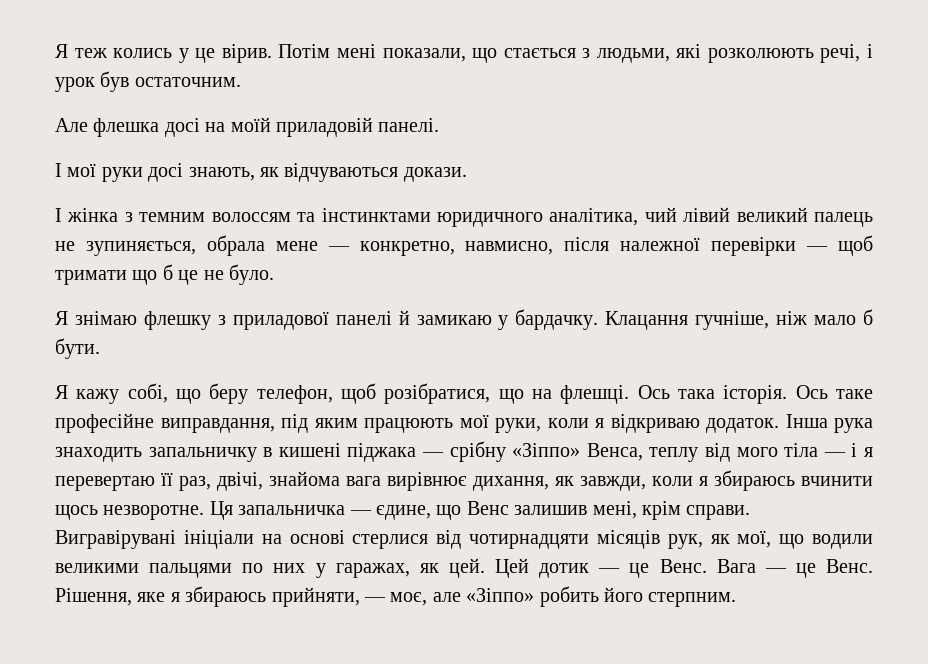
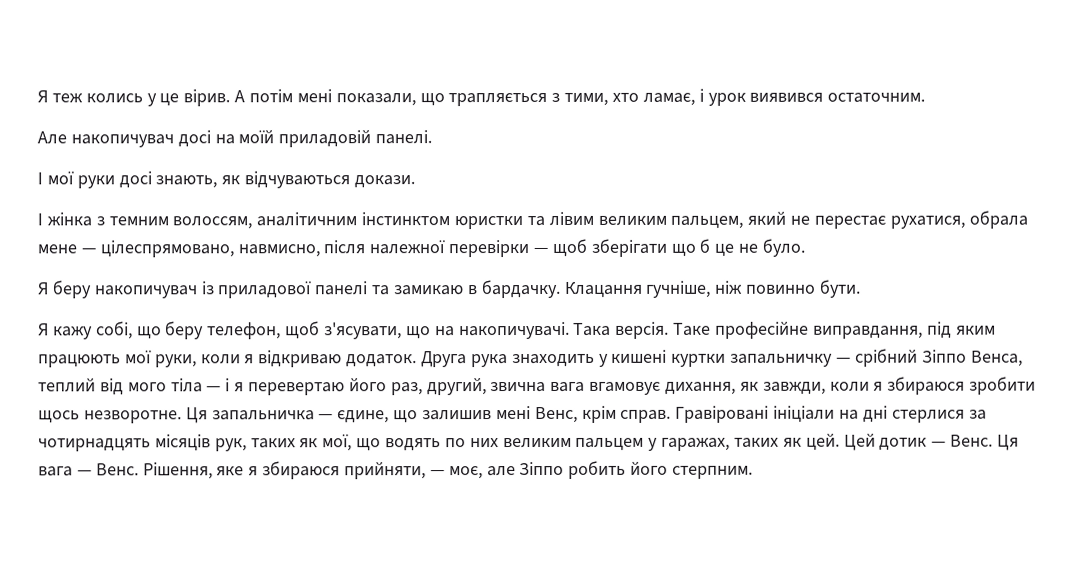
[278,44,331,58] Потім -> [234,89,294,103] А потім
[503,44,861,63] стається з людьми, які розколюють речі, -> [448,92,695,107] трапляється з тими, хто ламає,
[100,71,130,92] був -> [749,92,824,102] виявився
[93,118,160,137] флешка -> [70,134,174,148] накопичувач
[211,207,873,227] [55,241,196,256] волоссям та інстинктами юридичного аналітика, чий лівий великий палець не зупиняється, -> [172,211,965,230] волоссям, аналітичним інстинктом юристки та лівим великим пальцем, який не перестає рухатися,
[359,241,455,256] конкретно, -> [99,240,234,258] цілеспрямовано,
[55,270,127,285] тримати -> [590,238,667,257] зберігати
[74,310,509,330] знімаю флешку з приладової панелі й замикаю у -> [51,280,478,299] беру накопичувач із приладової панелі та замикаю в
[814,309,874,325] мало б -> [746,284,817,294] повинно
[384,383,491,404] розібратися, -> [324,322,403,340] з'ясувати,
[560,385,874,404] флешці. Ось така історія. Ось таке -> [458,321,712,340] накопичувачі. Така версія. Таке
[785,414,828,428] Інша -> [421,351,468,368] Друга
[148,441,699,462] запальничку в кишені піджака — срібну «Зіппо» Венса, теплу -> [598,348,1023,367] [38,378,96,393] у кишені куртки запальничку — срібний Зіппо Венса, теплий
[161,471,467,491] її раз, двічі, знайома вага вирівнює -> [348,378,662,396] його раз, другий, звична вага вгамовує
[714,470,873,491] збираюсь вчинити -> [887,376,1037,395] збираюся зробити
[466,501,751,520] [55,530,589,549] Венс залишив мені, крім справи. Вигравірувані ініціали на основі стерлися від чотирнадцяти -> [422,405,987,424] [38,438,151,452] залишив мені Венс, крім справ. Гравіровані ініціали на дні стерлися за чотирнадцять
(703, 541) none -> [250,438,296,449] таких
[812,534,874,549] [55,563,306,578] водили великими пальцями по них -> [385,437,645,452] водять по них великим пальцем
(410, 570) none -> [734,437,780,448] таких
[629,559,816,578] це Венс. Вага — це -> [950,434,1020,451] [38,466,92,477] Венс. Ця вага —
[185,586,267,607] збираюсь -> [262,461,341,480] збираюся
[466,588,535,602] «Зіппо» -> [519,461,565,476] Зіппо

